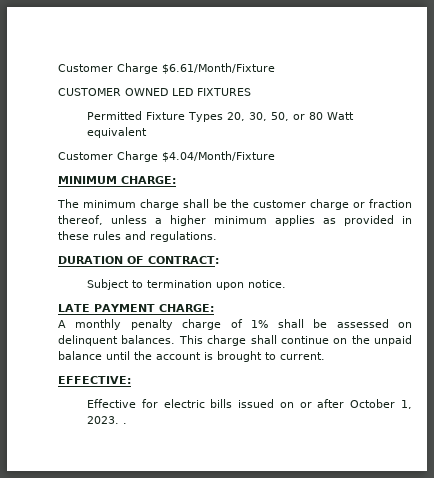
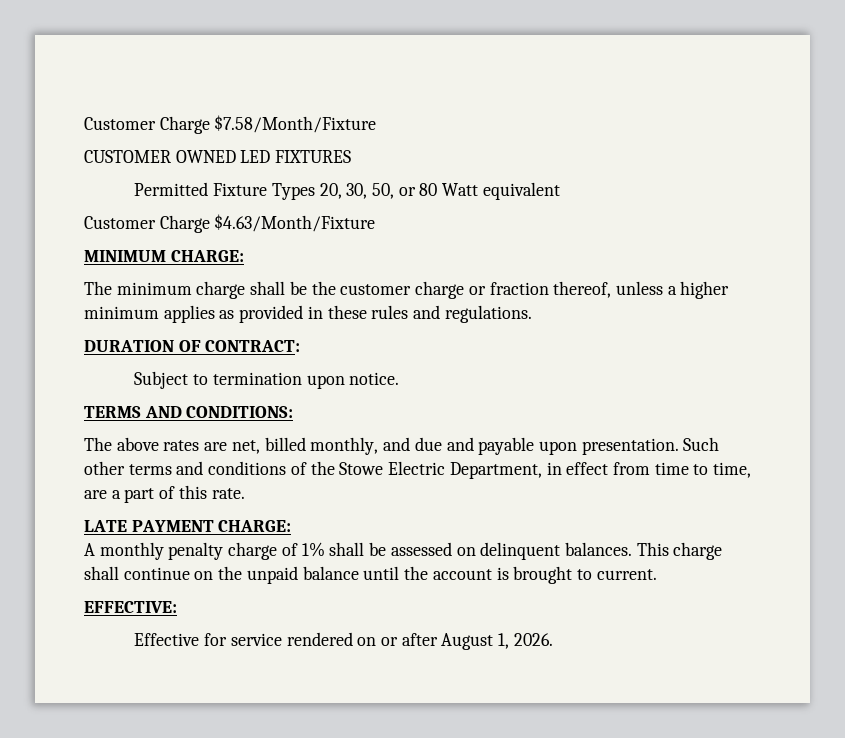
[58,63,275,74] Customer Charge $6.61/Month/Fixture -> [84,115,377,134] Customer Charge $7.58/Month/Fixture
[162,151,275,162] $4.04/Month/Fixture -> [214,214,376,232] $4.63/Month/Fixture
(286, 284) none -> [84,406,294,418] [84,437,720,455] [84,461,752,479] [84,485,245,503] // TERMS AND CONDITIONS: // The above rates are net, billed monthly, and due and payable upon presentation. Such other terms and conditions of the Stowe Electric Department, in effect from time to time, are a part of this rate.
[163,399,412,409] [86,416,127,424] electric bills issued on or after October 1, 2023. . -> [230,632,553,650] service rendered on or after August 1, 2026.

